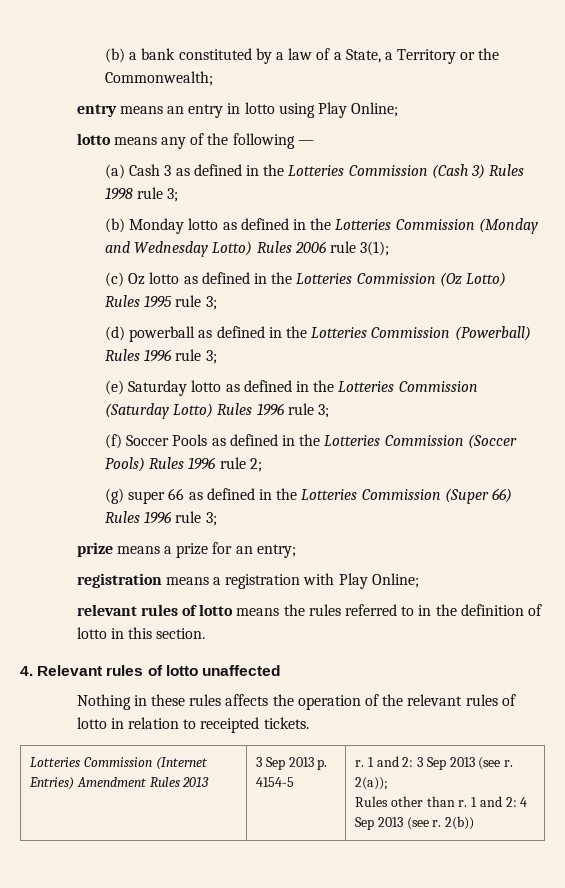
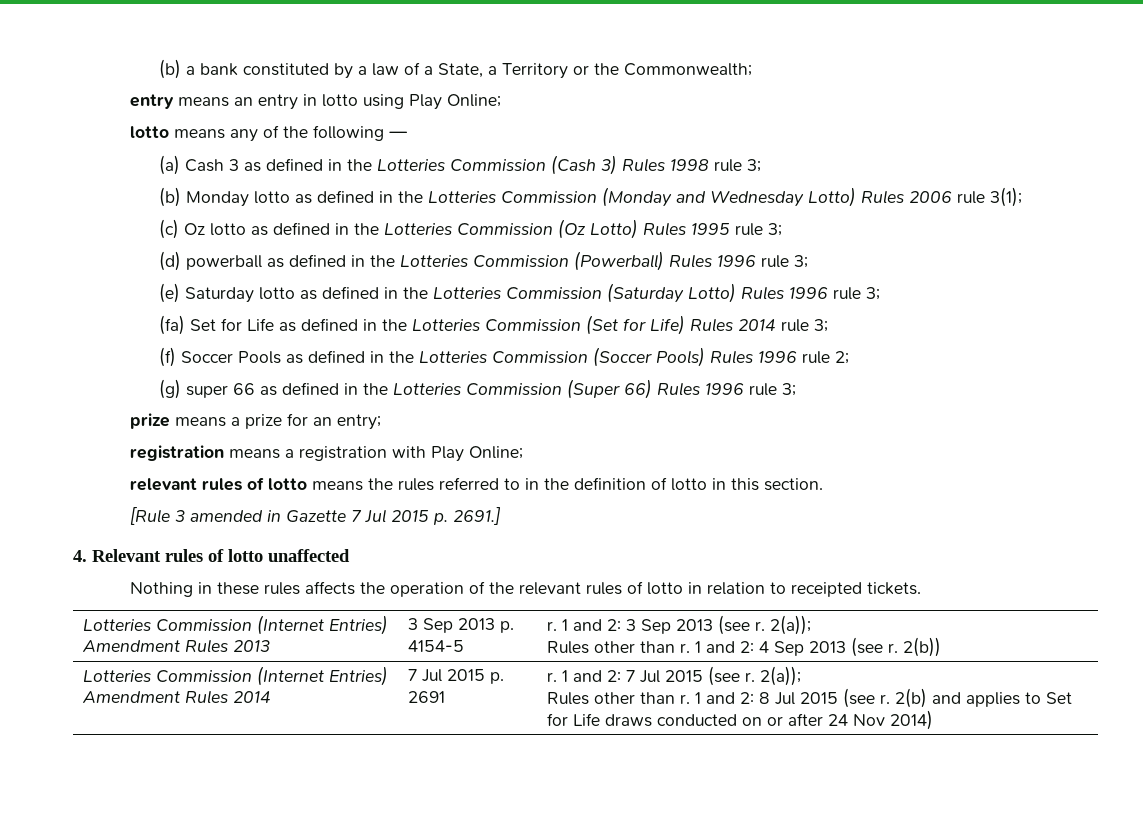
(329, 411) none -> [159,315,829,335] // (fa) Set for Life as defined in the Lotteries Commission (Set for Life) Rules 2014 rule 3;
(206, 633) none -> [130,507,502,525] // [Rule 3 amended in Gazette 7 Jul 2015 p. 2691.]
(475, 823) none -> [83,666,389,686] [82,690,272,704] [408,669,505,684] [408,691,446,703] [547,666,802,686] [547,688,1073,708] [547,710,934,730] // Lotteries Commission (Internet Entries) Amendment Rules 2014 | 7 Jul 2015 p. 2691 | r. 1 and 2: 7 Jul 2015 (see r. 2(a)); // Rules other than r. 1 and 2: 8 Jul 2015 (see r. 2(b) and applies to Set for Life draws conducted on or after 24 Nov 2014)

